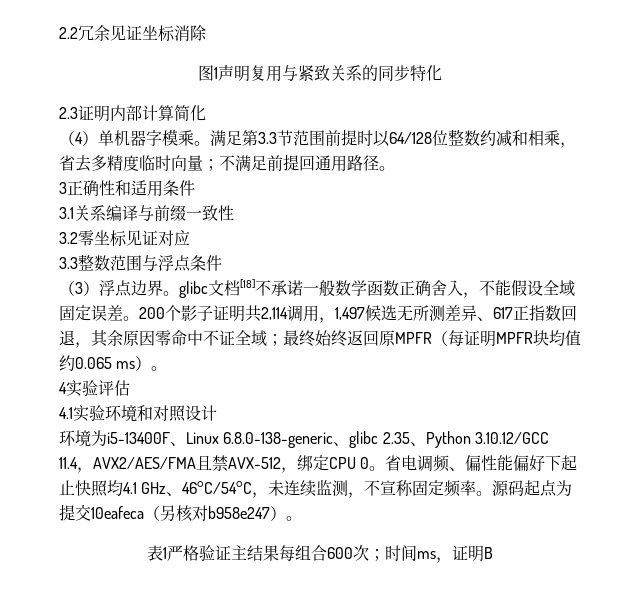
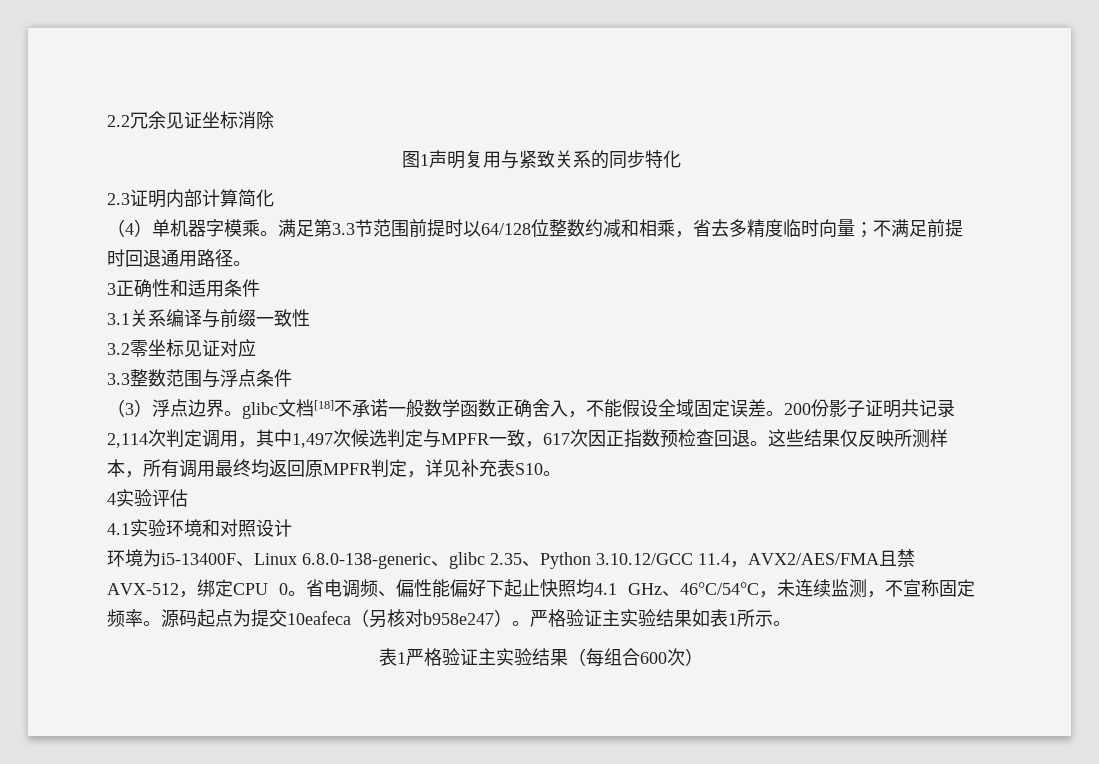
[299,155,315,171] 回 -> [107,249,161,267] 时回退
[165,305,181,321] 个 -> [811,399,829,417] 份
[261,305,577,323] [59,330,581,348] [59,355,152,371] 2,114调用，1,497候选无所测差异、617正指数回退，其余原因零命中不证全域；最终始终返回原MPFR（每证明MPFR块均值约0.065 ms） -> [919,399,955,417] [107,429,948,448] [107,459,543,478] 记录2,114次判定调用，其中1,497次候选判定与MPFR一致，617次因正指数预检查回退。这些结果仅反映所测样本，所有调用最终均返回原MPFR判定，详见补充表S10
(302, 518) none -> [530,609,791,627] 严格验证主实验结果如表1所示。
[247,545,279,561] 结果 -> [496,648,586,666] 实验结果（
[369,545,493,563] ；时间ms，证明B -> [685,648,703,666] ）

